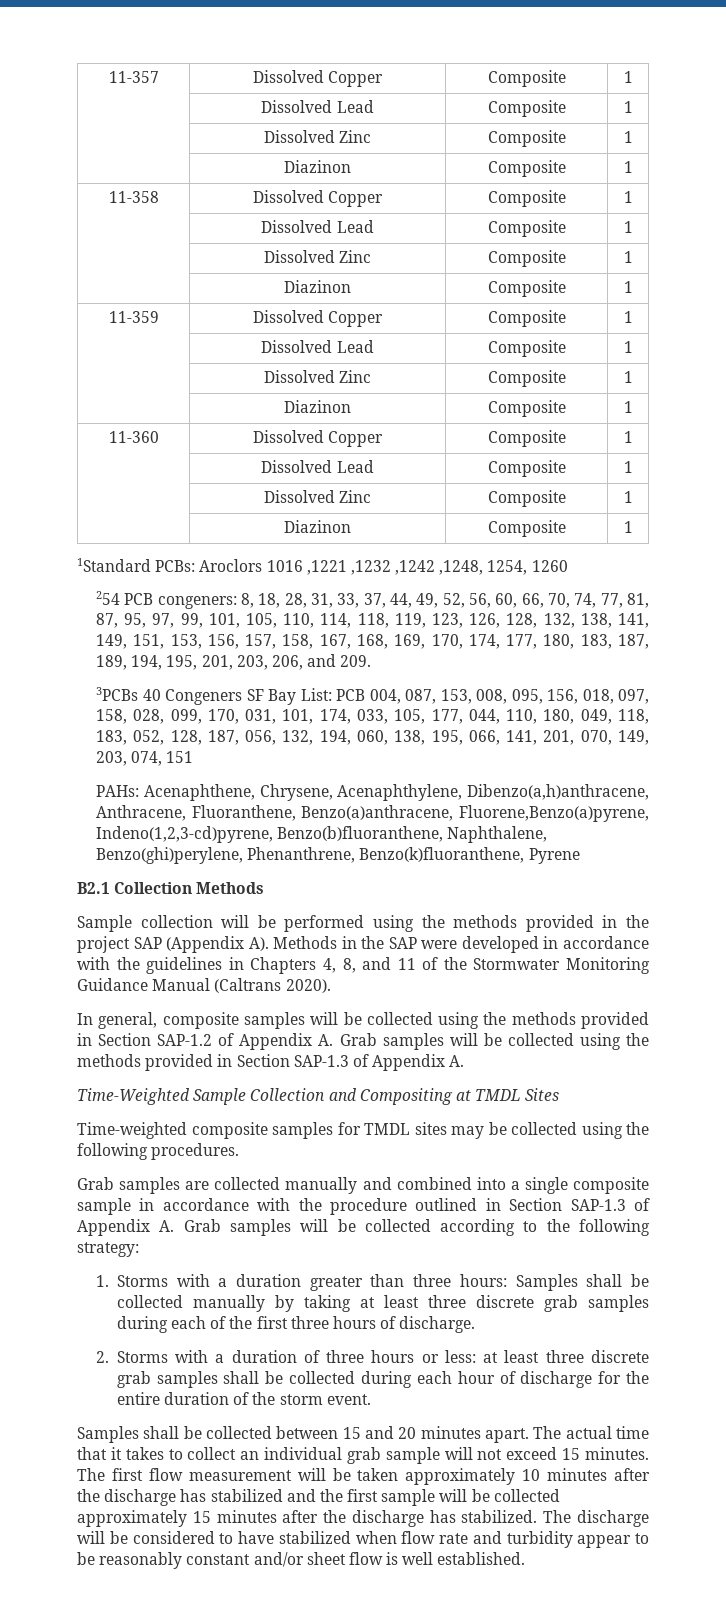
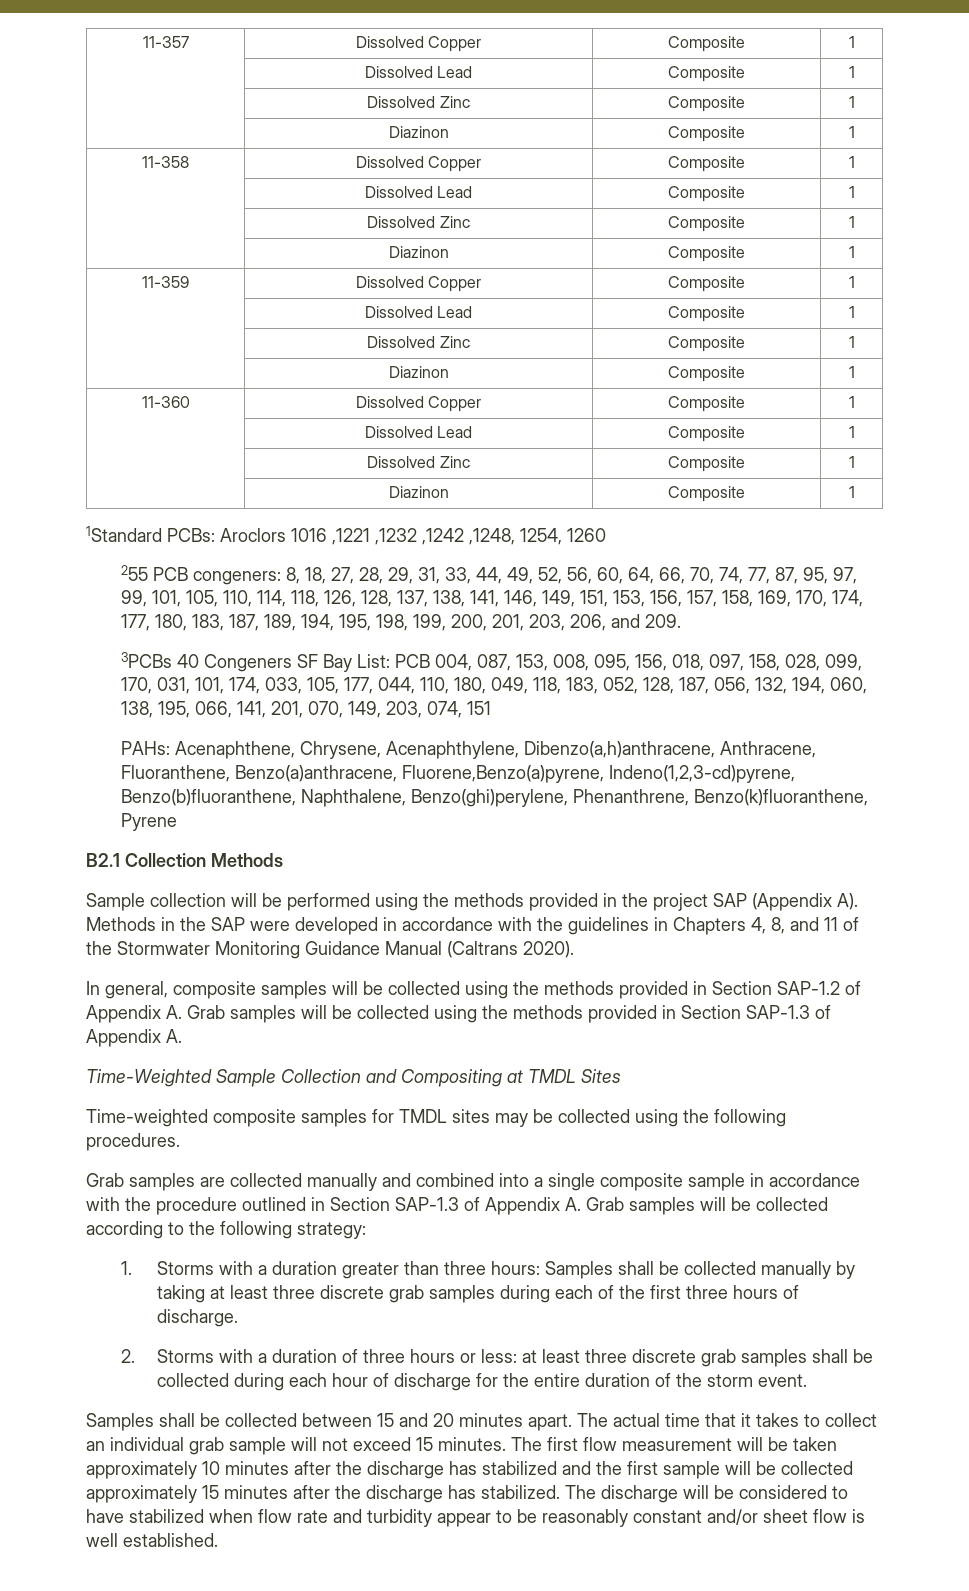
[96,591,121,605] 254 -> [121,565,149,581] 255
[284,593,307,608] 28, -> [331,567,414,584] 27, 28, 29,
[363,593,386,608] 37, -> (472, 575) none
(518, 600) none -> [628,567,655,584] 64,
[627,593,649,608] 81, -> (771, 575) none
[394,613,464,628] 119, 123, -> (320, 598) none
[543,613,575,628] 132, -> [397,590,429,607] 137,
(649, 620) none -> [504,590,538,607] 146,
[319,634,389,649] 167, 168, -> (754, 598) none
(198, 662) none -> [376,614,488,631] 198, 199, 200,

